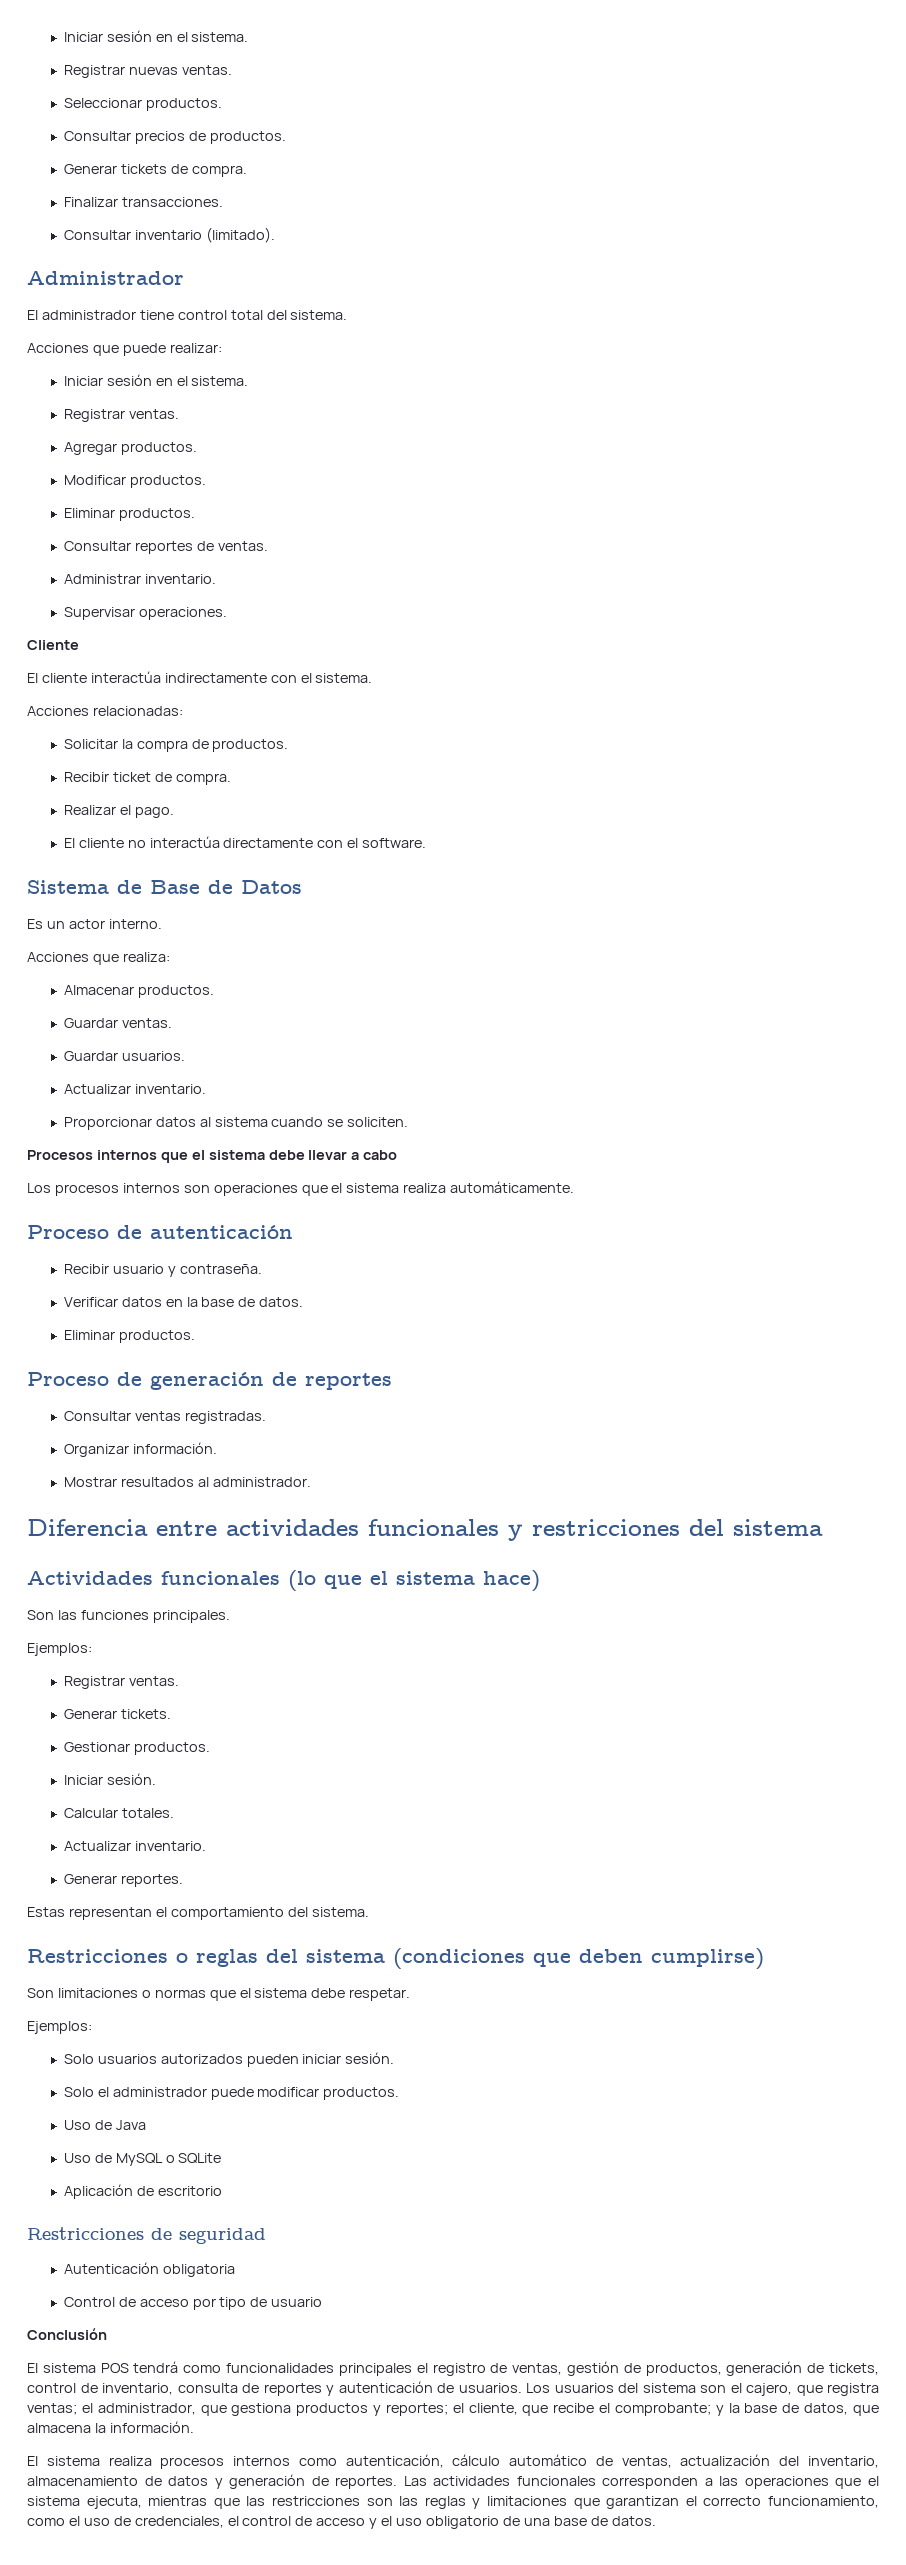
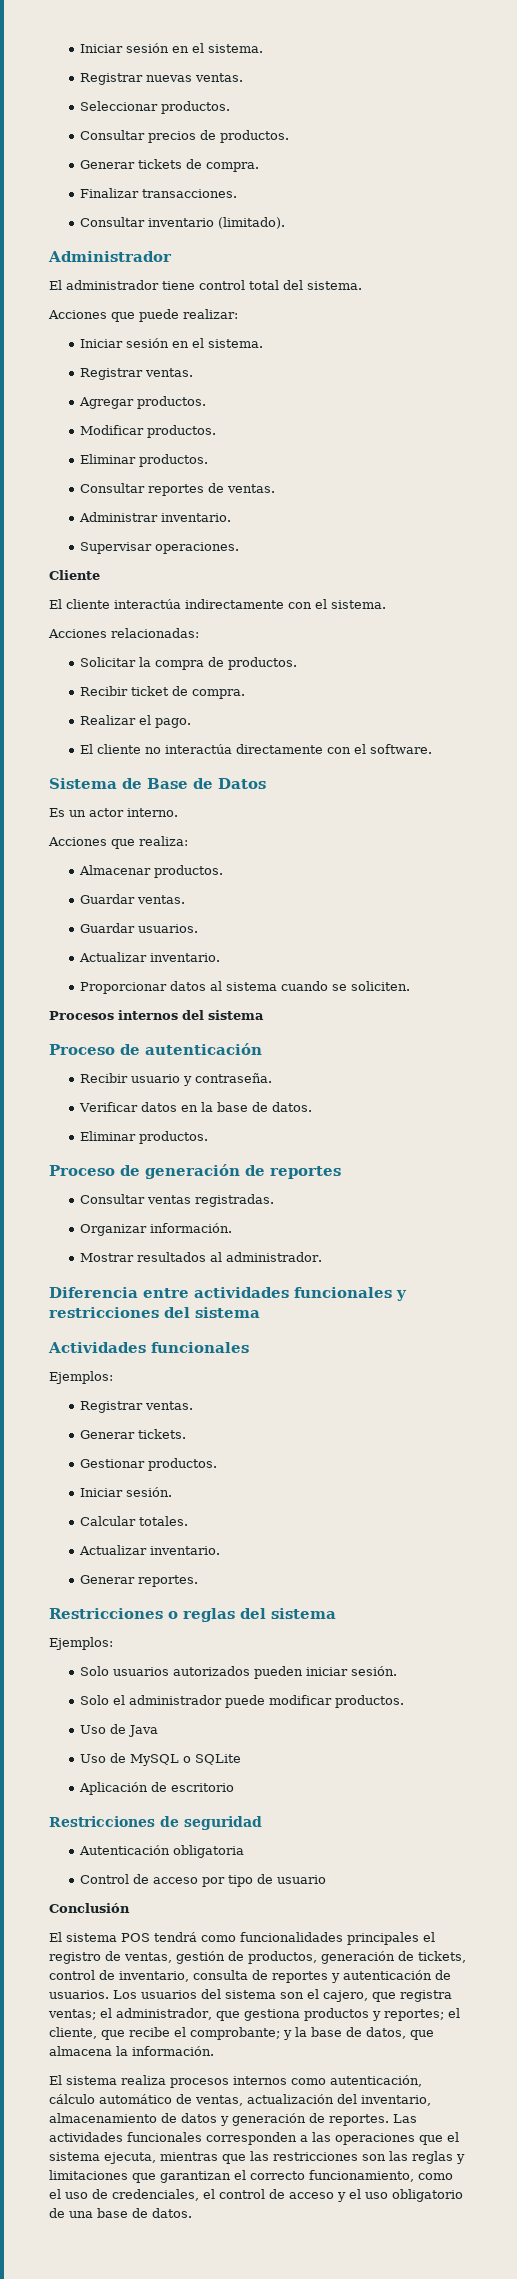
[160,1150,398,1163] [27,1181,575,1196] que el sistema debe llevar a cabo // Los procesos internos son operaciones que el sistema realiza automáticamente. -> [182,1010,264,1020] del sistema
[288,1570,540,1592] [27,1610,230,1623] (lo que el sistema hace) // Son las funciones principales. -> (249, 1347) none
[27,1907,369,1920] // Estas representan el comportamiento del sistema. -> (199, 1581) none
[393,1948,764,1970] [27,1988,411,2001] (condiciones que deben cumplirse) // Son limitaciones o normas que el sistema debe respetar. -> (336, 1613) none

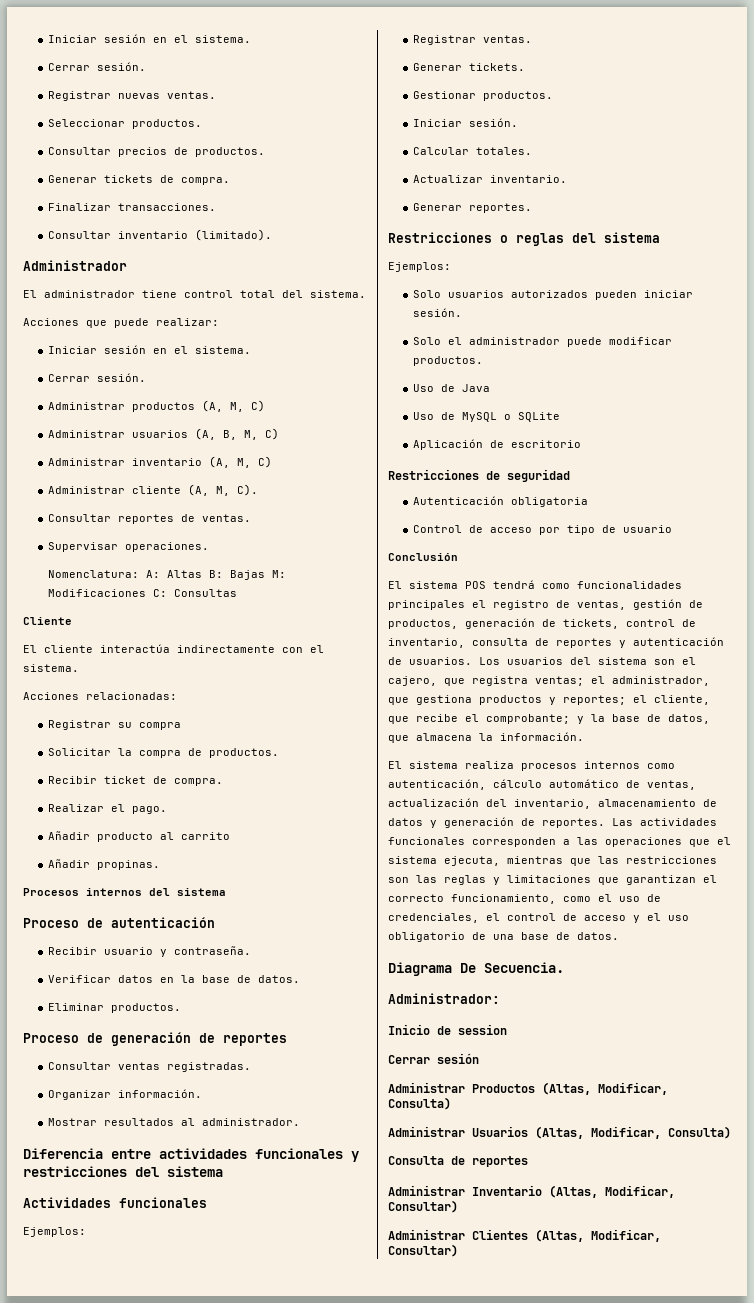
[80,43,264,53] Iniciar sesión en el sistema. -> [47,34,251,43] [47,62,146,71] Iniciar sesión en el sistema. // Cerrar sesión.
[80,368,194,380] [79,396,207,409] [80,425,217,438] [80,454,209,467] Registrar ventas. // Agregar productos. // Modificar productos. // Eliminar productos. -> [47,373,146,382] [47,400,265,412] [47,428,279,440] [47,456,272,468] [47,484,258,496] Cerrar sesión. // Administrar productos (A, M, C) // Administrar usuarios (A, B, M, C) // Administrar inventario (A, M, C) // Administrar cliente (A, M, C).
[79,512,232,522] // Administrar inventario. -> (251, 518) none
(240, 548) none -> [48,570,287,580] [48,589,238,597] // Nomenclatura: A: Altas B: Bajas M: Modificaciones C: Consultas
(199, 633) none -> [47,720,181,730] // Registrar su compra
[80,744,433,754] [49,778,266,789] [49,808,178,817] [48,836,188,849] [79,865,224,878] [80,894,186,904] [80,923,199,933] [79,952,221,962] [80,981,411,994] El cliente no interactúa directamente con el software. // Sistema de Base de Datos // Es un actor interno. // Acciones que realiza: // Almacenar productos. // Guardar ventas. // Guardar usuarios. // Actualizar inventario. // Proporcionar datos al sistema cuando se soliciten. -> [47,831,230,842] [47,859,160,870] Añadir producto al carrito // Añadir propinas.
(192, 2213) none -> [388,962,564,976] [388,993,500,1004] [388,1024,507,1035] [388,1053,479,1064] [388,1082,668,1095] [388,1097,451,1110] [388,1126,731,1139] [388,1156,528,1167] [388,1185,675,1198] [388,1200,458,1213] [388,1229,661,1242] [388,1244,458,1257] // Diagrama De Secuencia. // Administrador: // Inicio de session // Cerrar sesión // Administrar Productos (Altas, Modificar, Consulta) // Administrar Usuarios (Altas, Modificar, Consulta) // Consulta de reportes // Administrar Inventario (Altas, Modificar, Consultar) // Administrar Clientes (Altas, Modificar, Consultar)

